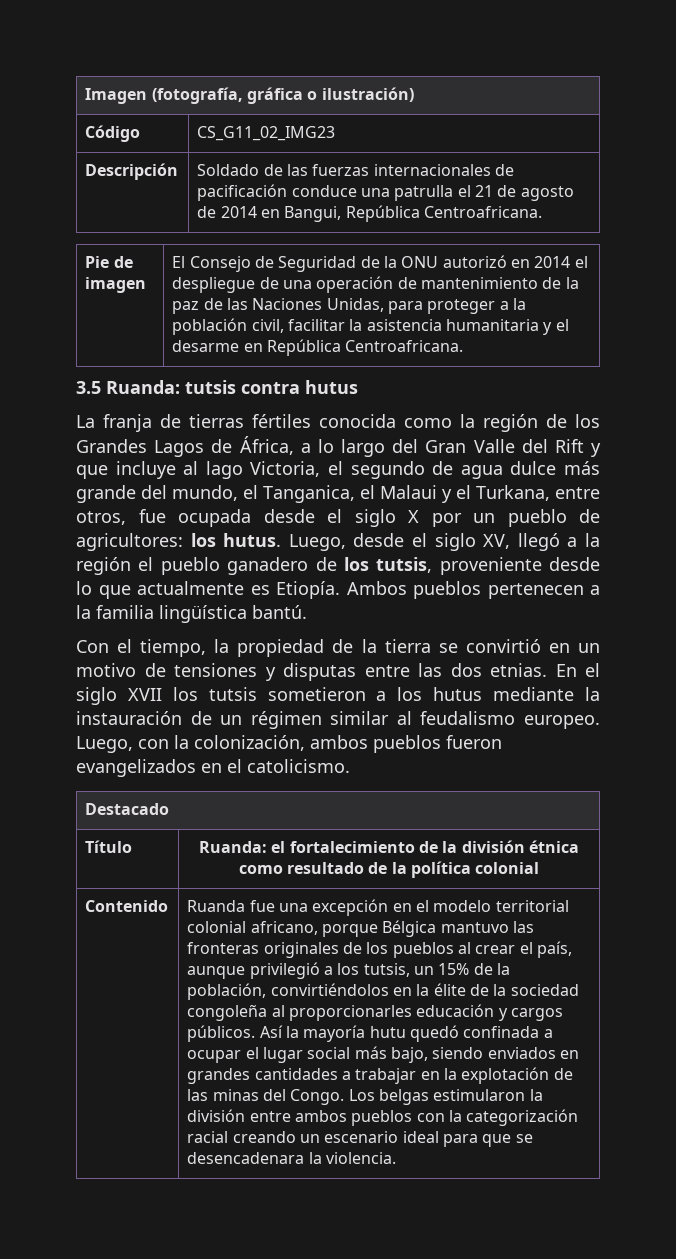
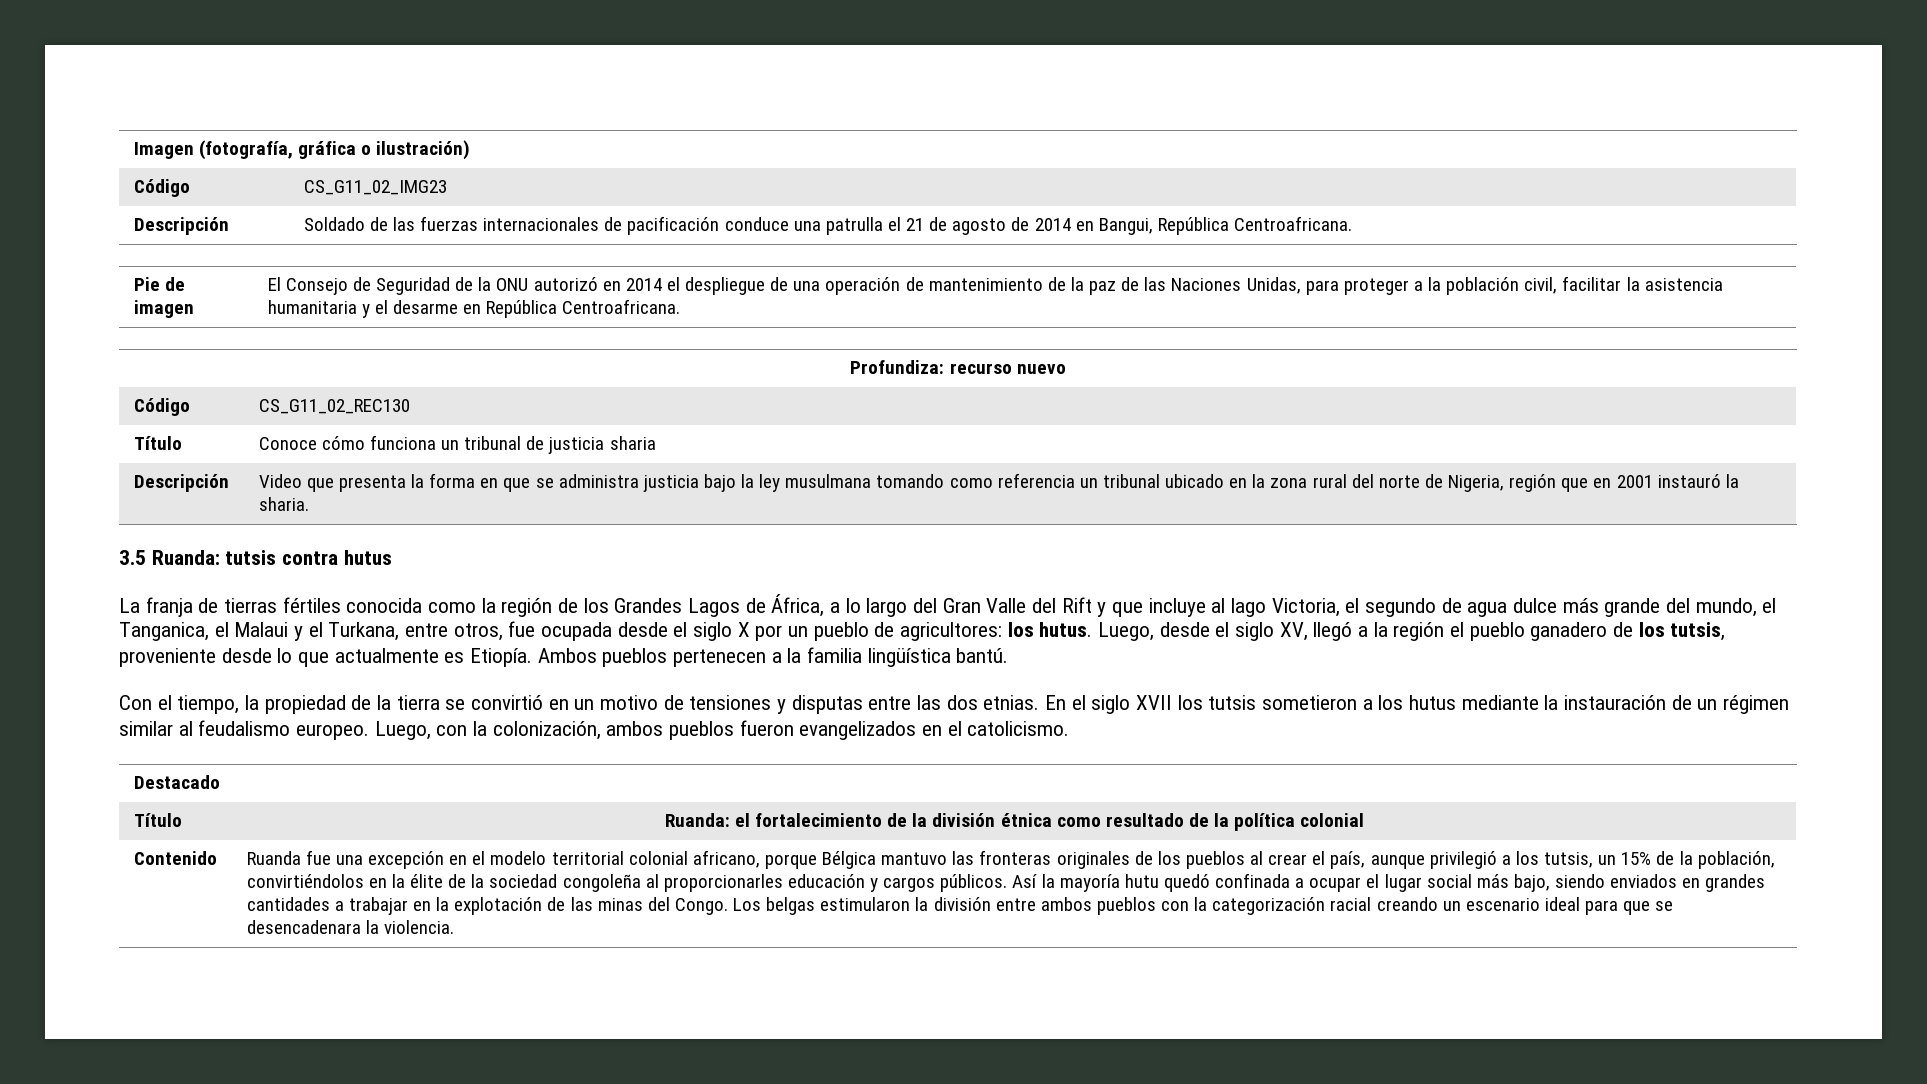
(464, 346) none -> [850,360,1066,374] [133,398,190,416] [258,399,410,414] [133,436,182,450] [258,435,656,454] [133,474,229,492] [258,473,1739,492] [258,497,309,511] // Profundiza: recurso nuevo // Código | CS_G11_02_REC130 // Título | Conoce cómo funciona un tribunal de justicia sharia // Descripción | Video que presenta la forma en que se administra justicia bajo la ley musulmana tomando como referencia un tribunal ubicado en la zona rural del norte de Nigeria, región que en 2001 instauró la sharia.

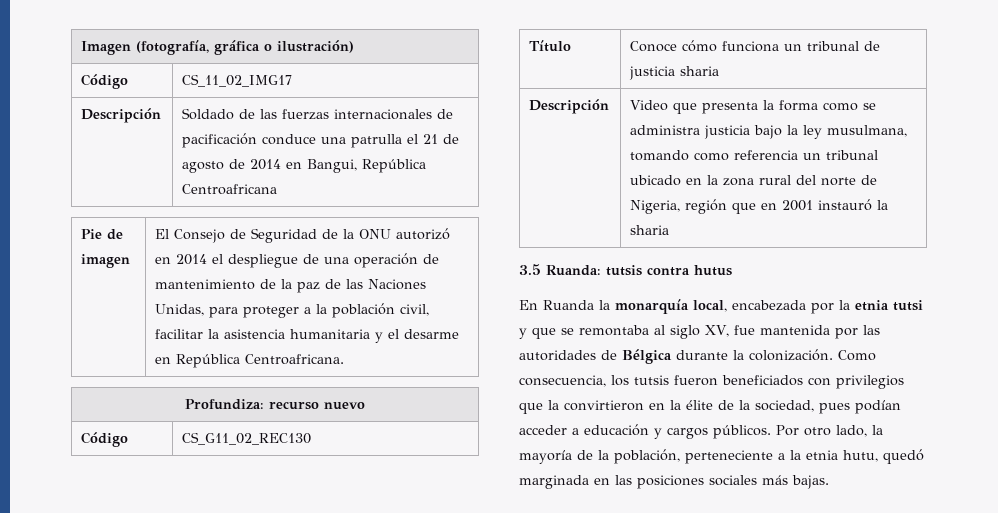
[303,180,447,195] CS_G11_02_IMG23 -> [182,74,293,87] CS_11_02_IMG17
[1234,216,1353,231] Centroafricana. -> [182,184,278,195] Centroafricana
[480,478,531,492] en que -> [823,102,859,111] como
[785,474,872,488] musulmana -> [827,125,908,137] musulmana,
[258,497,309,511] sharia. -> [630,225,670,235] sharia
[119,594,1777,617] [119,621,1726,641] [119,647,1009,667] [119,695,1790,714] [119,720,1070,740] [133,775,220,789] [133,813,182,827] [664,813,1365,831] [133,851,217,865] [246,850,1775,869] [246,874,364,888] La franja de tierras fértiles conocida como la región de los Grandes Lagos de África, a lo largo del Gran Valle del Rift y que incluye al lago Victoria, el segundo de agua dulce más grande del mundo, el Tanganica, el Malaui y el Turkana, entre otros, fue ocupada desde el siglo X por un pueblo de agricultores: los hutus. Luego, desde el siglo XV, llegó a la región el pueblo ganadero de los tutsis, proveniente desde lo que actualmente es Etiopía. Ambos pueblos pertenecen a la familia lingüística bantú. // Con el tiempo, la propiedad de la tierra se convirtió en un motivo de tensiones y disputas entre las dos etnias. En el siglo XVII los tutsis sometieron a los hutus mediante la instauración de un régimen similar al feudalismo europeo. Luego, con la colonización, ambos pueblos fueron evangelizados en el catolicismo. // Destacado // Título | Ruanda: el fortalecimiento de la división étnica como resultado de la política colonial // Contenido | Ruanda fue una excepción en el modelo territorial colonial africano, porque Bélgica mantuvo las fronteras originales de los pueblos al crear el país, aunque privilegió a los tutsis, un 15% de la población, convirtiéndolos -> [519,299,923,314] [519,325,880,339] [519,349,876,364] [519,375,904,389] [519,400,644,414] En Ruanda la monarquía local, encabezada por la etnia tutsi y que se remontaba al siglo XV, fue mantenida por las autoridades de Bélgica durante la colonización. Como consecuencia, los tutsis fueron beneficiados con privilegios que la convirtieron
[489,873,1766,892] [246,897,1674,915] [246,920,454,934] sociedad congoleña al proporcionarles educación y cargos públicos. Así la mayoría hutu quedó confinada a ocupar el lugar social más bajo, siendo enviados en grandes cantidades a trabajar en la explotación de las minas del Congo. Los belgas estimularon la división entre ambos pueblos con la categorización racial creando un escenario ideal para que se desencadenara la violencia. -> [755,400,901,414] [519,424,883,439] [519,449,924,464] [519,475,829,489] sociedad, pues podían acceder a educación y cargos públicos. Por otro lado, la mayoría de la población, perteneciente a la etnia hutu, quedó marginada en las posiciones sociales más bajas.

